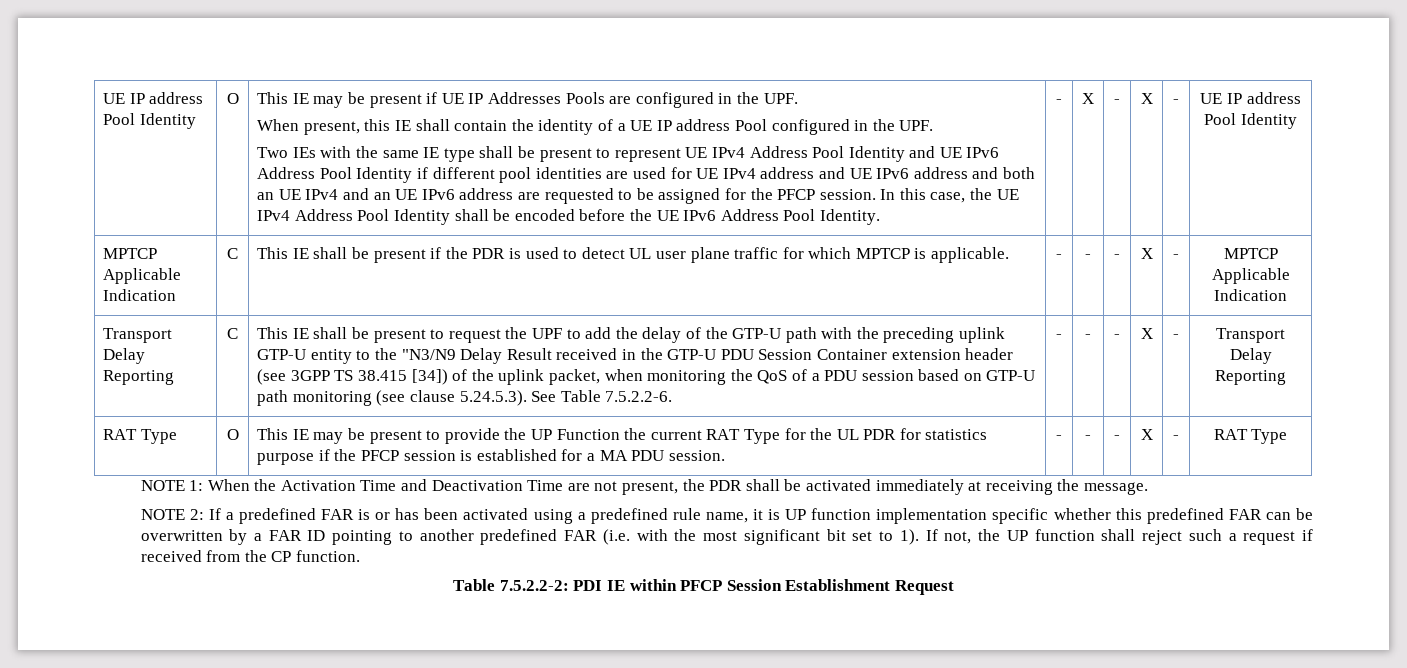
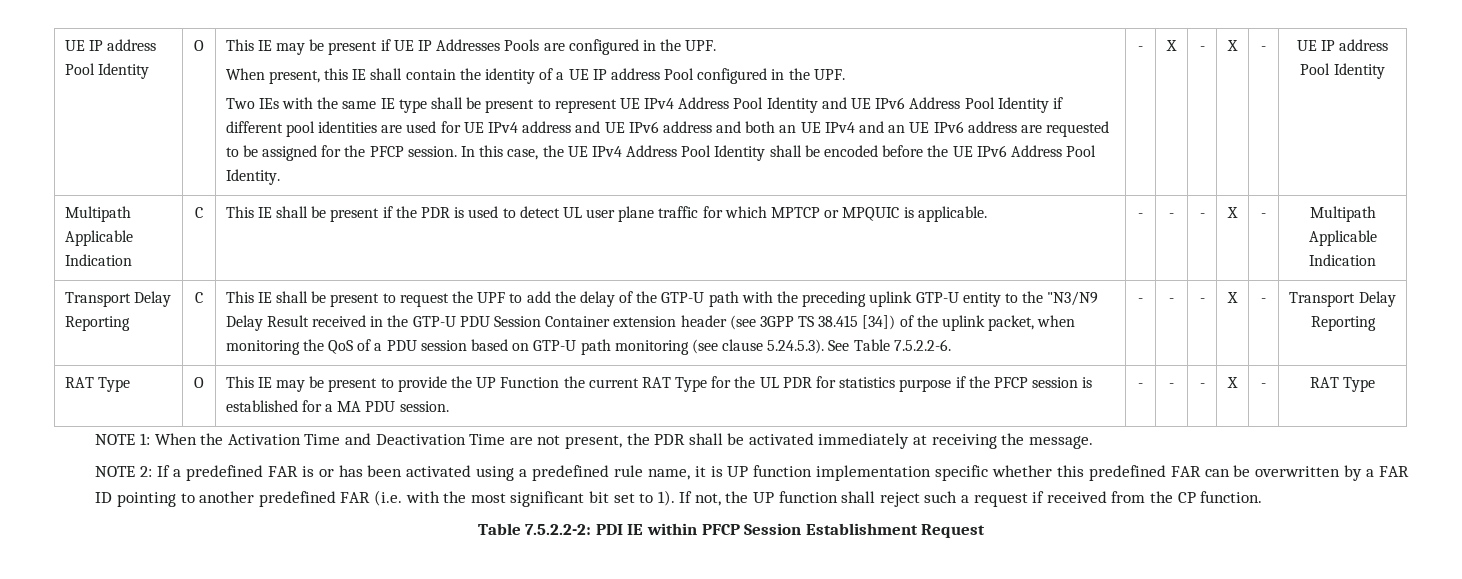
[103,248,158,259] MPTCP -> [64,206,131,222] Multipath
(910, 253) none -> [824,207,900,221] or MPQUIC
[1223,248,1278,259] MPTCP -> [1309,206,1376,222] Multipath

